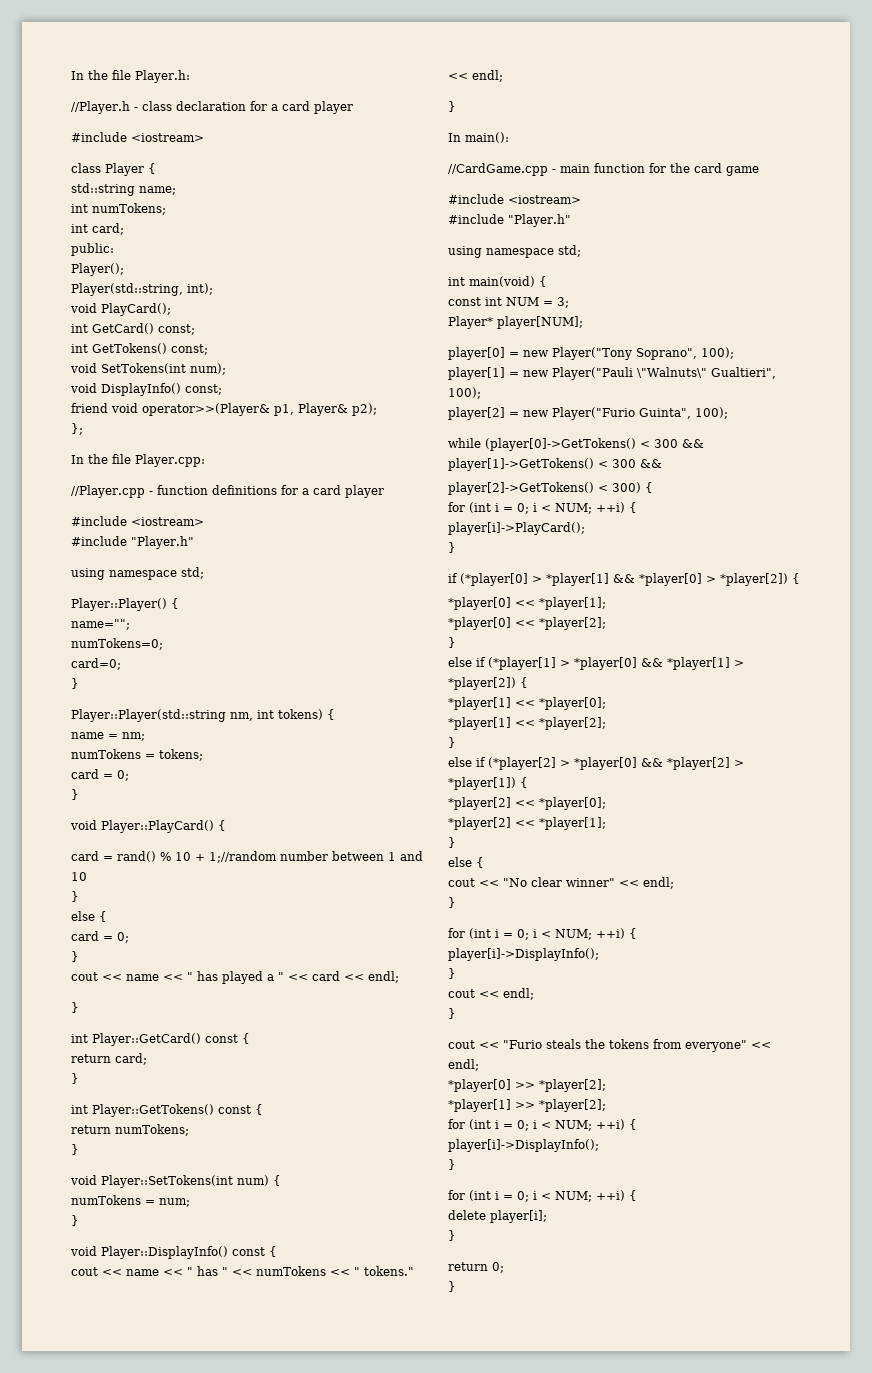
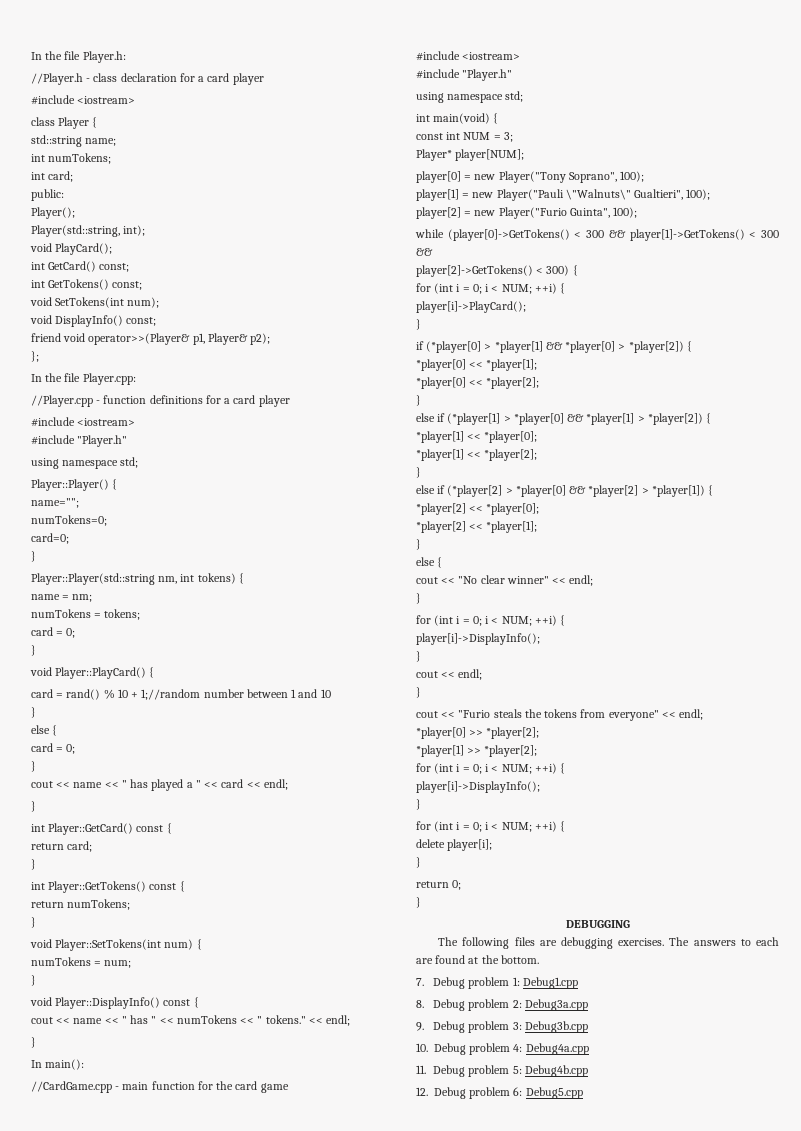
(456, 1286) none -> [565,920,630,928] [438,937,779,949] [416,955,539,964] [416,977,578,989] [416,999,588,1011] [416,1021,588,1033] [416,1043,589,1055] [416,1065,588,1077] [416,1087,583,1099] // DEBUGGING // The following files are debugging exercises. The answers to each are found at the bottom. // 7. Debug problem 1: Debug1.cpp // 8. Debug problem 2: Debug3a.cpp // 9. Debug problem 3: Debug3b.cpp // 10. Debug problem 4: Debug4a.cpp // 11. Debug problem 5: Debug4b.cpp // 12. Debug problem 6: Debug5.cpp

